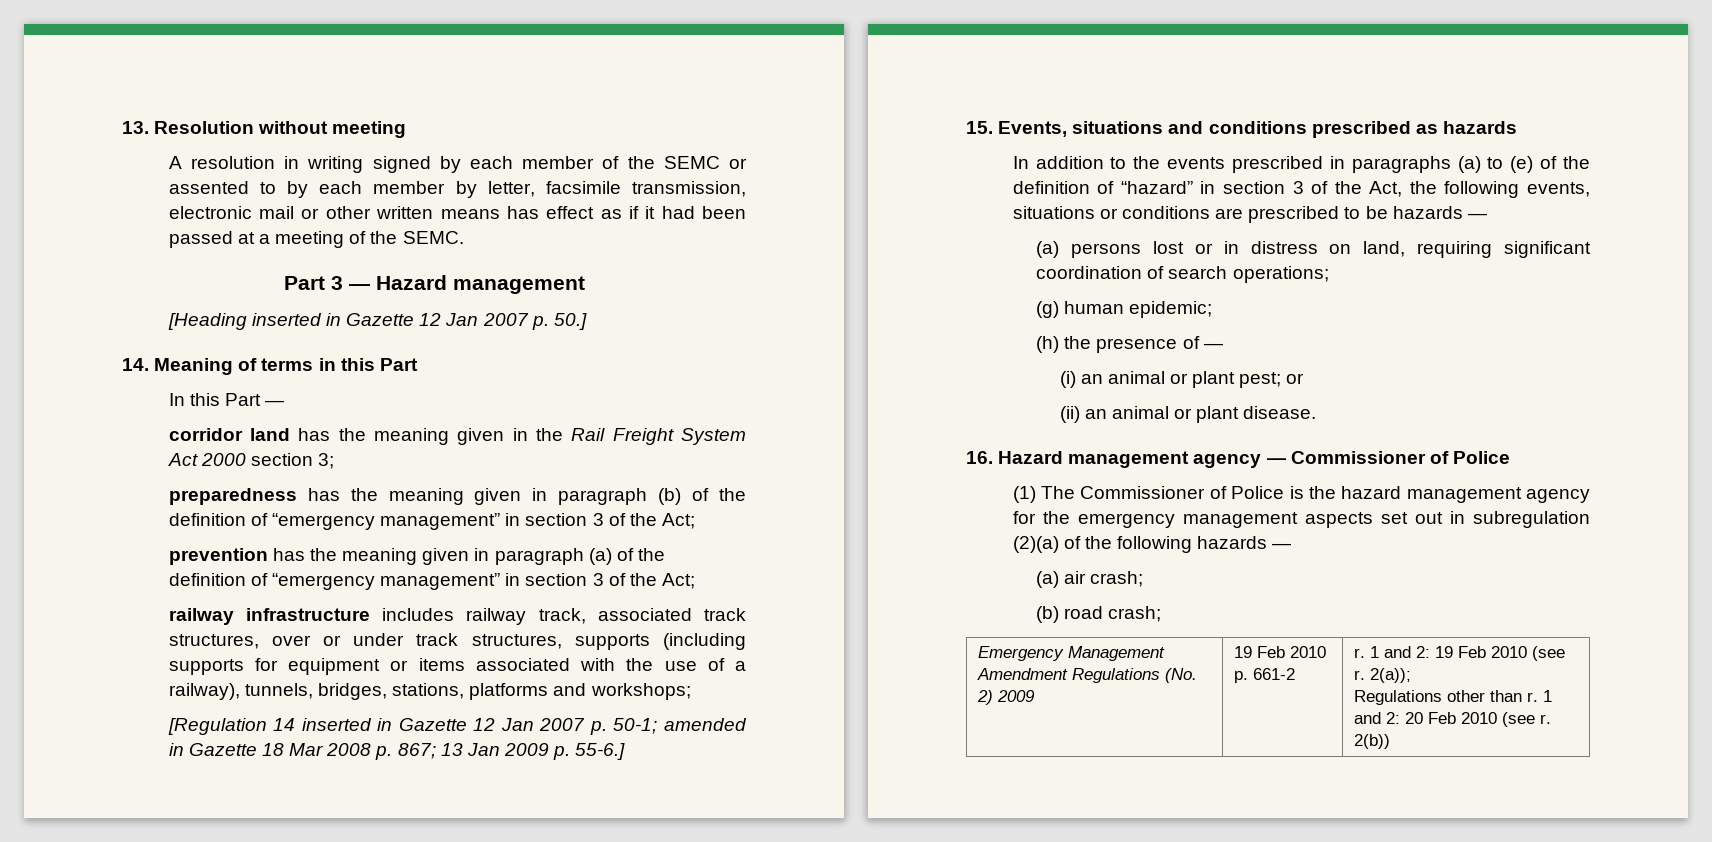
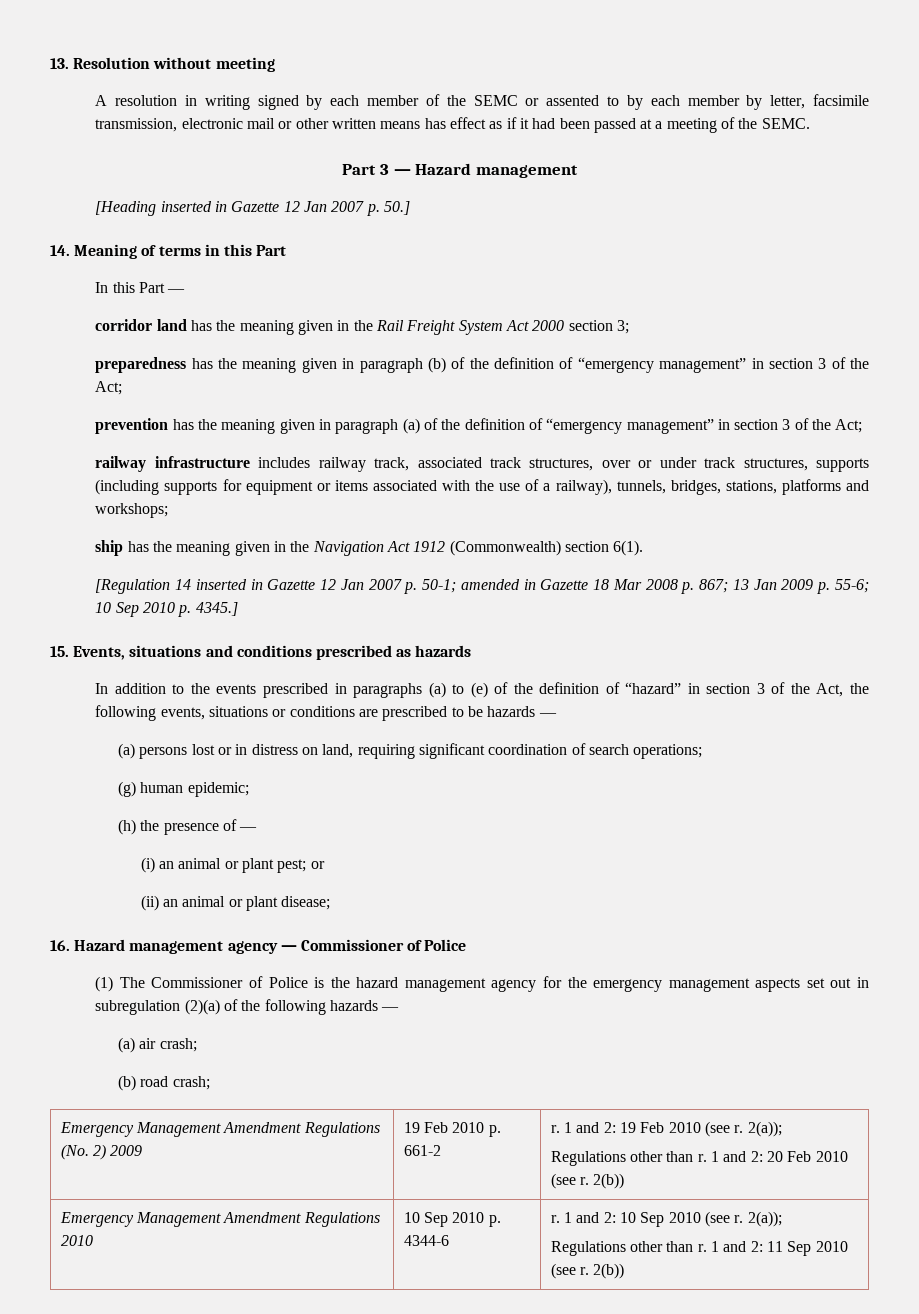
(691, 691) none -> [95,540,644,556] // ship has the meaning given in the Navigation Act 1912 (Commonwealth) section 6(1).
[575,743,626,760] 55-6.] -> [834,579,869,593] [95,602,238,617] 55-6; 10 Sep 2010 p. 4345.]
[1243,406,1317,419] disease. -> [281,896,331,910] disease;
(1390, 741) none -> [59,1212,380,1227] [60,1235,93,1246] [403,1212,501,1227] [403,1235,449,1246] [550,1211,782,1227] [550,1241,848,1256] [550,1263,625,1279] // Emergency Management Amendment Regulations 2010 | 10 Sep 2010 p. 4344-6 | r. 1 and 2: 10 Sep 2010 (see r. 2(a)); // Regulations other than r. 1 and 2: 11 Sep 2010 (see r. 2(b))

